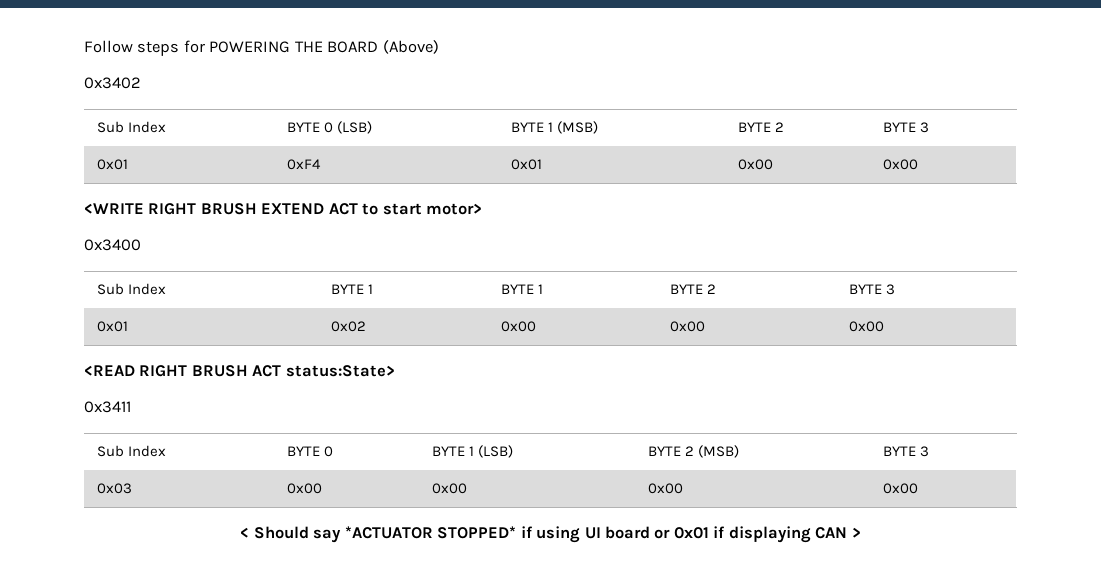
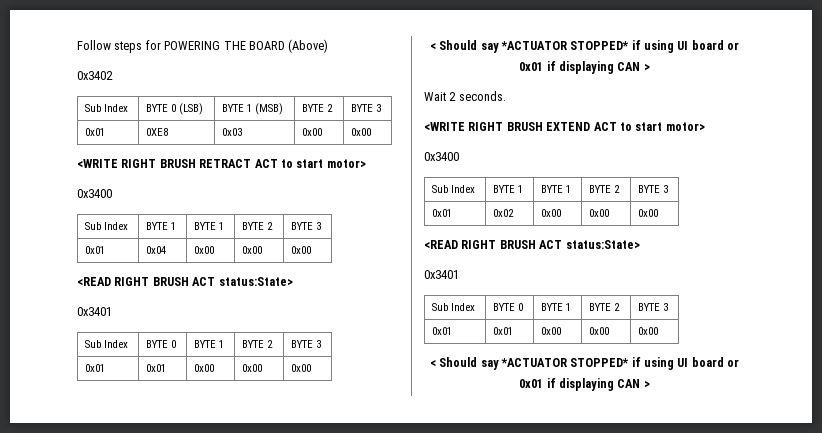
[286,159,321,170] [510,159,542,170] [737,159,773,170] [882,159,918,170] 0xF4 | 0x01 | 0x00 | 0x00 -> [146,128,169,136] [222,128,243,136] [302,128,323,136] [351,128,372,136] [77,159,366,168] [77,189,112,198] [85,222,129,230] [146,222,177,230] [194,222,225,230] [242,222,274,230] [291,222,322,230] [85,246,106,254] [146,246,167,254] [194,246,215,254] [242,246,263,254] [291,246,312,254] [77,277,293,286] [77,307,112,316] [85,340,129,348] [146,340,177,348] [194,340,225,348] [242,340,274,348] [291,340,322,348] [85,364,106,372] [146,364,167,372] [194,364,215,372] [242,364,263,372] [291,364,312,372] [429,40,740,53] [519,61,650,74] [424,91,506,101] 0XE8 | 0x03 | 0x00 | 0x00 // <WRITE RIGHT BRUSH RETRACT ACT to start motor> // 0x3400 // Sub Index | BYTE 1 | BYTE 1 | BYTE 2 | BYTE 3 // 0x01 | 0x04 | 0x00 | 0x00 | 0x00 // <READ RIGHT BRUSH ACT status:State> // 0x3401 // Sub Index | BYTE 0 | BYTE 1 | BYTE 2 | BYTE 3 // 0x01 | 0x01 | 0x00 | 0x00 | 0x00 // < Should say *ACTUATOR STOPPED* if using UI board or 0x01 if displaying CAN > // Wait 2 seconds.
[84,401,131,413] [96,445,166,457] [286,446,333,457] [431,445,513,458] [647,445,739,458] [882,446,929,457] [96,483,132,494] [286,483,322,494] 0x3411 // Sub Index | BYTE 0 | BYTE 1 (LSB) | BYTE 2 (MSB) | BYTE 3 // 0x03 | 0x00 -> [424,270,459,279] [432,303,476,311] [493,303,524,311] [541,303,572,311] [589,303,621,311] [638,303,669,311] [432,327,453,335] [493,327,514,335] 0x3401 // Sub Index | BYTE 0 | BYTE 1 | BYTE 2 | BYTE 3 // 0x01 | 0x01

